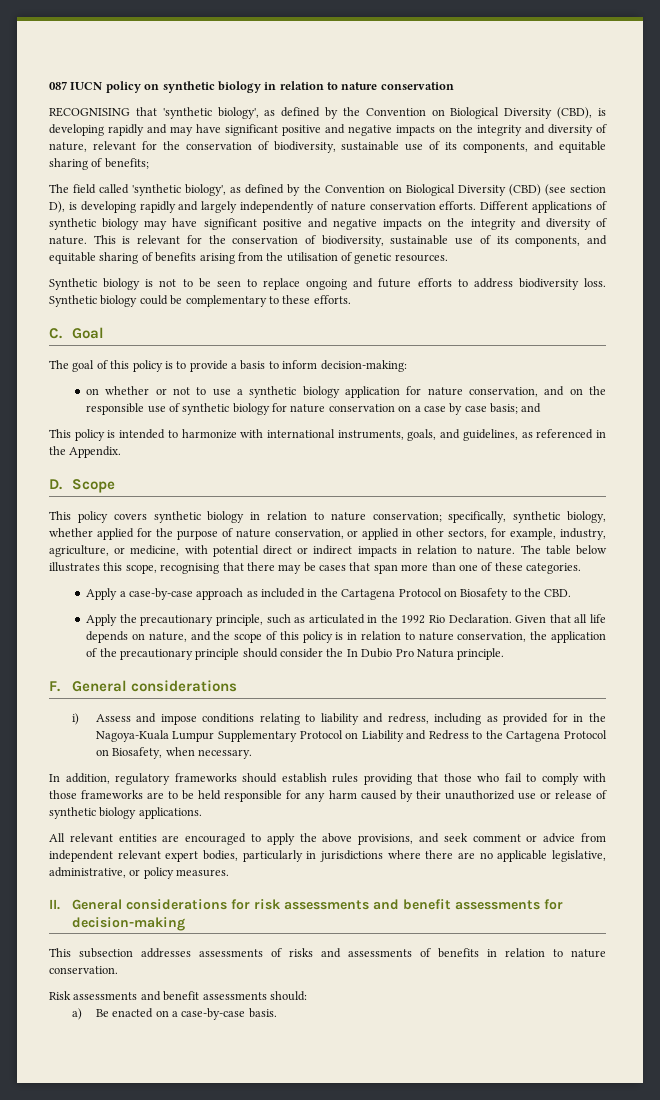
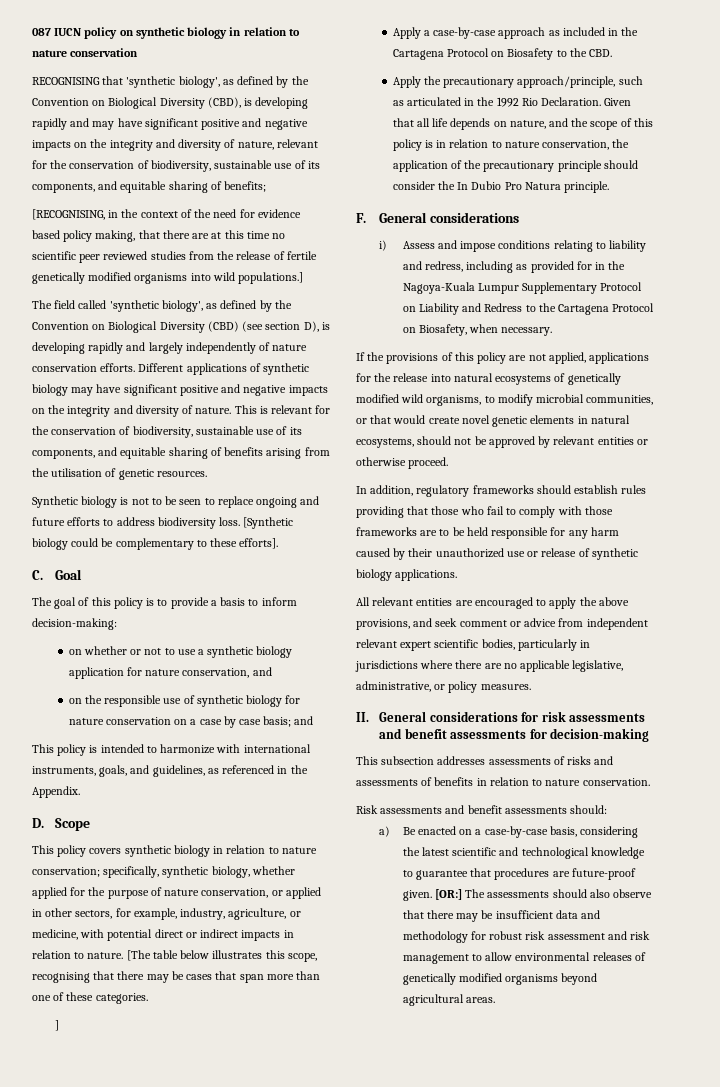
(149, 163) none -> [32,209,301,220] [32,230,286,242] [32,251,317,263] [32,272,304,284] // [RECOGNISING, in the context of the need for evidence based policy making, that there are at this time no scientific peer reviewed studies from the release of fertile genetically modified organisms into wild populations.]
[49,295,97,307] Synthetic -> [243,517,294,529] [Synthetic
[313,295,351,304] efforts. -> [239,538,279,549] efforts].
(565, 391) none -> (272, 671) //
[520,545,541,554] The -> [126,950,151,961] [The
(581, 568) none -> [55,1020,60,1031] // ]
[215,614,263,626] principle, -> [517,76,616,88] approach/principle,
(252, 754) none -> [356,352,650,364] [356,373,621,385] [356,394,654,406] [356,415,630,427] [356,436,648,448] [356,457,449,469] // If the provisions of this policy are not applied, applications for the release into natural ecosystems of genetically modified wild organisms, to modify microbial communities, or that would create novel genetic elements in natural ecosystems, should not be approved by relevant entities or otherwise proceed.
(199, 856) none -> [434,639,479,648] scientific
[248,1008,277,1018] basis. -> [549,826,639,838] [402,847,645,859] [402,868,636,880] [402,889,653,901] [402,910,601,922] [402,931,651,943] [402,952,646,964] [402,973,598,985] [402,994,495,1006] basis, considering the latest scientific and technological knowledge to guarantee that procedures are future-proof given. [OR:] The assessments should also observe that there may be insufficient data and methodology for robust risk assessment and risk management to allow environmental releases of genetically modified organisms beyond agricultural areas.

